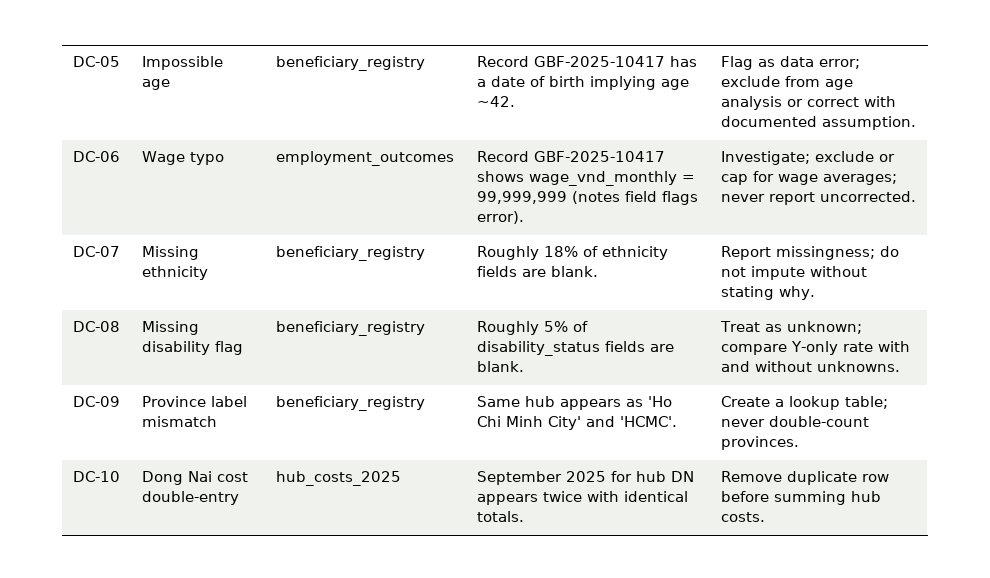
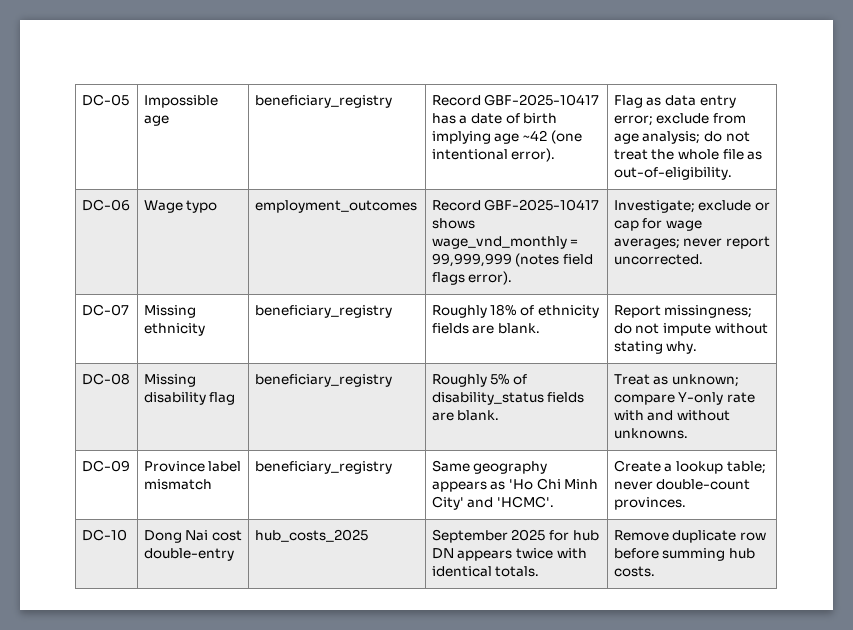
[476,96,515,107] ~42. -> [523,130,582,144] [431,148,556,162] ~42 (one intentional error).
(814, 61) none -> [699,95,736,108] entry
[720,96,896,110] [720,116,916,130] analysis or correct with documented assumption. -> [642,131,750,144] [613,149,763,160] [613,167,732,180] analysis; do not treat the whole file as out-of-eligibility.
[524,396,555,407] hub -> [473,461,548,474] geography

